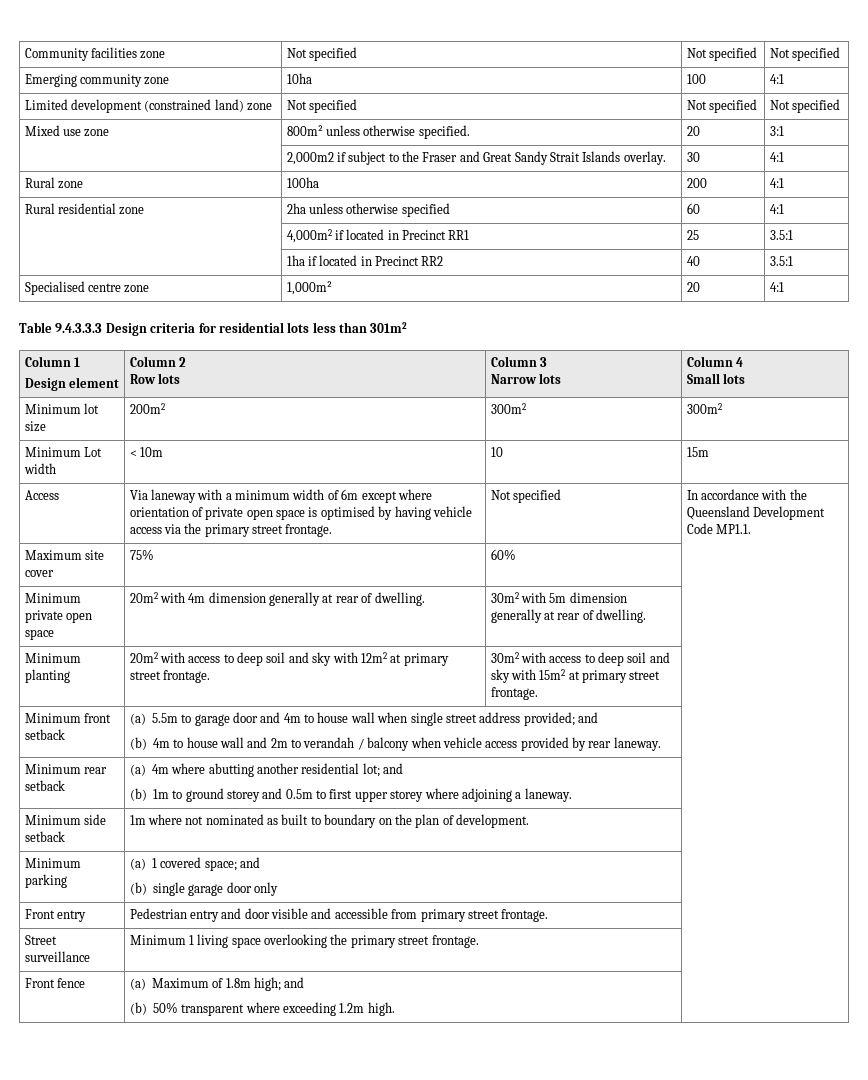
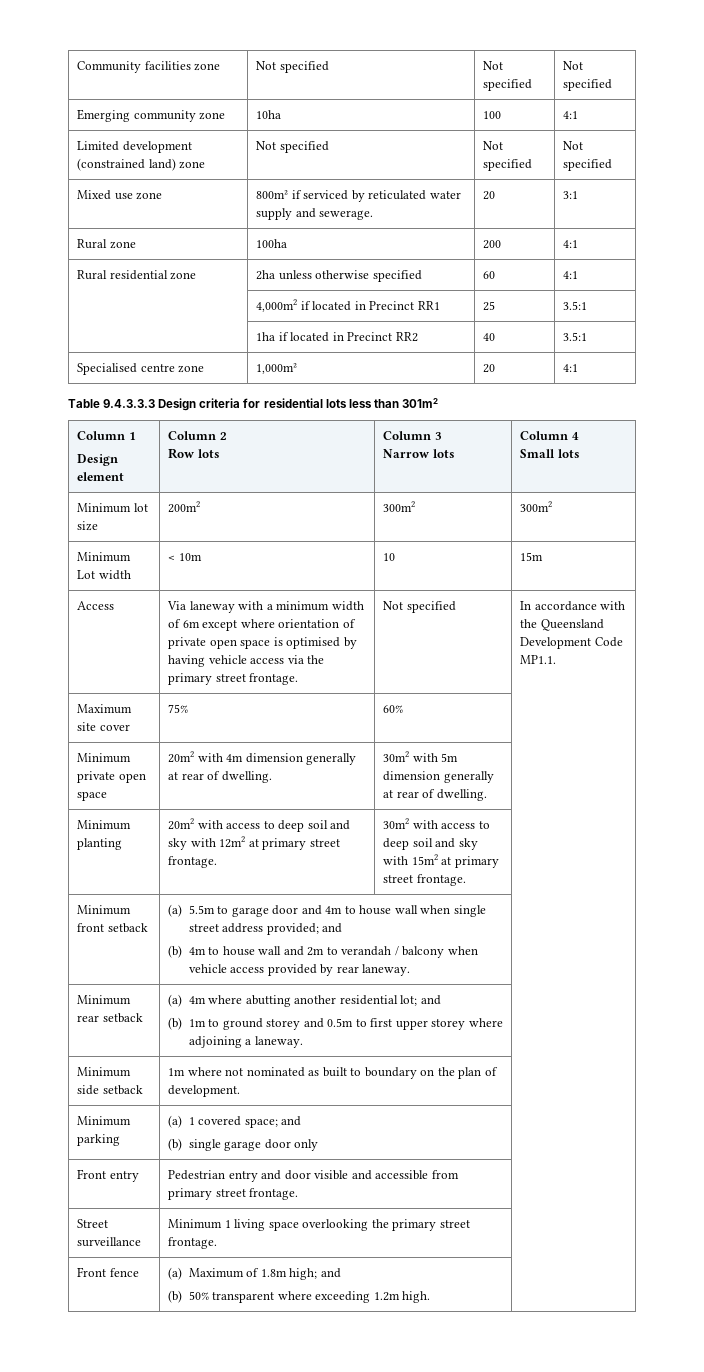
[325,125,470,139] [686,126,700,136] [769,126,784,136] [286,151,666,165] [686,152,700,162] [769,152,784,162] unless otherwise specified. | 20 | 3:1 // | 2,000m2 if subject to the Fraser and Great Sandy Strait Islands overlay. | 30 | 4:1 -> [291,190,461,202] [256,208,374,220] [483,191,496,200] [563,191,579,199] if serviced by reticulated water supply and sewerage. | 20 | 3:1

